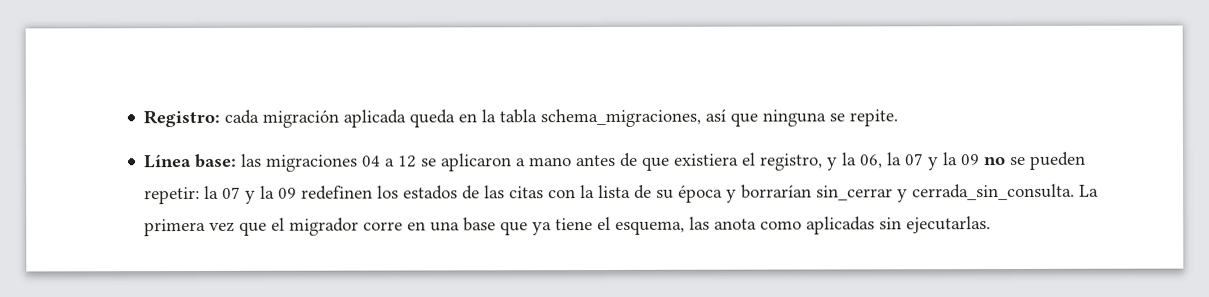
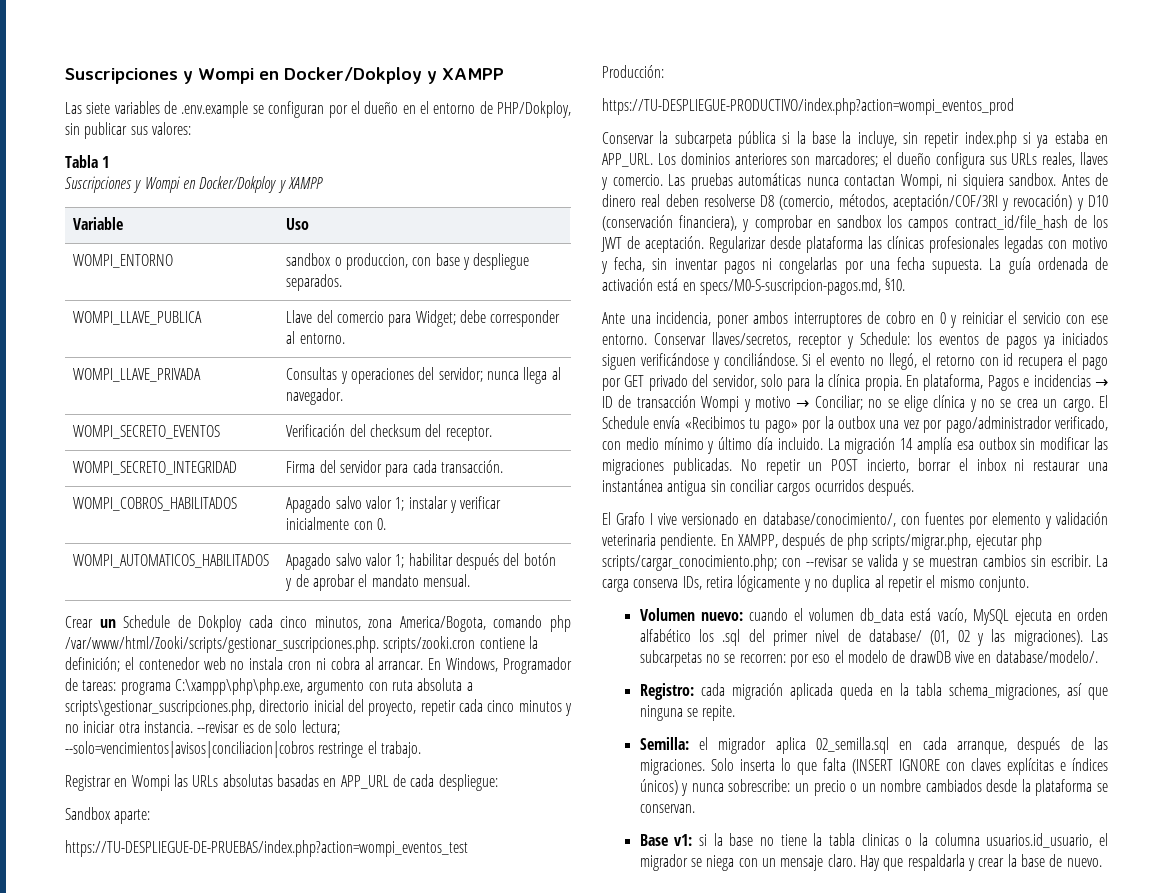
(143, 118) none -> [65,67,504,84] [65,101,571,118] [65,122,191,139] [65,155,110,168] [65,176,323,193] [73,217,124,230] [286,218,310,230] [73,254,174,268] [286,253,530,270] [286,274,343,291] [73,311,203,325] [286,310,561,327] [286,331,345,344] [73,368,202,382] [286,367,561,384] [286,388,344,405] [73,425,221,439] [286,424,492,441] [73,461,238,475] [286,460,503,477] [73,497,238,511] [286,496,502,513] [286,517,387,530] [73,554,270,568] [286,553,556,570] [285,574,470,591] [65,615,572,632] [65,636,538,653] [65,657,573,674] [65,678,473,695] [65,699,572,716] [65,720,340,735] [65,741,421,758] [65,774,498,791] [65,807,151,824] [65,840,468,857] [602,65,664,78] [602,98,1014,115] [602,131,1108,148] [602,152,1108,169] [601,173,1108,190] [602,194,1108,211] [602,215,1108,232] [601,236,1108,253] [601,257,1108,274] [602,278,906,295] [602,311,1109,328] [602,332,1108,349] [602,353,1108,370] [602,374,1108,391] [602,395,1109,412] [602,416,1108,433] [602,437,1108,454] [602,458,1108,475] [602,479,914,496] [602,512,1108,529] [602,533,1042,550] [602,554,1108,571] [602,575,1029,592] [639,608,1108,625] [639,629,1108,646] [639,650,1098,667] Suscripciones y Wompi en Docker/Dokploy y XAMPP // Las siete variables de .env.example se configuran por el dueño en el entorno de PHP/Dokploy, sin publicar sus valores: // Tabla 1 // Suscripciones y Wompi en Docker/Dokploy y XAMPP // Variable | Uso // WOMPI_ENTORNO | sandbox o produccion, con base y despliegue separados. // WOMPI_LLAVE_PUBLICA | Llave del comercio para Widget; debe corresponder al entorno. // WOMPI_LLAVE_PRIVADA | Consultas y operaciones del servidor; nunca llega al navegador. // WOMPI_SECRETO_EVENTOS | Verificación del checksum del receptor. // WOMPI_SECRETO_INTEGRIDAD | Firma del servidor para cada transacción. // WOMPI_COBROS_HABILITADOS | Apagado salvo valor 1; instalar y verificar inicialmente con 0. // WOMPI_AUTOMATICOS_HABILITADOS | Apagado salvo valor 1; habilitar después del botón y de aprobar el mandato mensual. // Crear un Schedule de Dokploy cada cinco minutos, zona America/Bogota, comando php /var/www/html/Zooki/scripts/gestionar_suscripciones.php. scripts/zooki.cron contiene la definición; el contenedor web no instala cron ni cobra al arrancar. En Windows, Programador de tareas: programa C:\xampp\php\php.exe, argumento con ruta absoluta a scripts\gestionar_suscripciones.php, directorio inicial del proyecto, repetir cada cinco minutos y no iniciar otra instancia. --revisar es de solo lectura; --solo=vencimientos|avisos|conciliacion|cobros restringe el trabajo. // Registrar en Wompi las URLs absolutas basadas en APP_URL de cada despliegue: // Sandbox aparte: // https://TU-DESPLIEGUE-DE-PRUEBAS/index.php?action=wompi_eventos_test // Producción: // https://TU-DESPLIEGUE-PRODUCTIVO/index.php?action=wompi_eventos_prod // Conservar la subcarpeta pública si la base la incluye, sin repetir index.php si ya estaba en APP_URL. Los dominios anteriores son marcadores; el dueño configura sus URLs reales, llaves y comercio. Las pruebas automáticas nunca contactan Wompi, ni siquiera sandbox. Antes de dinero real deben resolverse D8 (comercio, métodos, aceptación/COF/3RI y revocación) y D10 (conservación financiera), y comprobar en sandbox los campos contract_id/file_hash de los JWT de aceptación. Regularizar desde plataforma las clínicas profesionales legadas con motivo y fecha, sin inventar pagos ni congelarlas por una fecha supuesta. La guía ordenada de activación está en specs/M0-S-suscripcion-pagos.md, §10. // Ante una incidencia, poner ambos interruptores de cobro en 0 y reiniciar el servicio con ese entorno. Conservar llaves/secretos, receptor y Schedule: los eventos de pagos ya iniciados siguen verificándose y conciliándose. Si el evento no llegó, el retorno con id recupera el pago por GET privado del servidor, solo para la clínica propia. En plataforma, Pagos e incidencias → ID de transacción Wompi y motivo → Conciliar; no se elige clínica y no se crea un cargo. El Schedule envía «Recibimos tu pago» por la outbox una vez por pago/administrador verificado, con medio mínimo y último día incluido. La migración 14 amplía esa outbox sin modificar las migraciones publicadas. No repetir un POST incierto, borrar el inbox ni restaurar una instantánea antigua sin conciliar cargos ocurridos después. // El Grafo I vive versionado en database/conocimiento/, con fuentes por elemento y validación veterinaria pendiente. En XAMPP, después de php scripts/migrar.php, ejecutar php scripts/cargar_conocimiento.php; con --revisar se valida y se muestran cambios sin escribir. La carga conserva IDs, retira lógicamente y no duplica al repetir el mismo conjunto. // Volumen nuevo: cuando el volumen db_data está vacío, MySQL ejecuta en orden alfabético los .sql del primer nivel de database/ (01, 02 y las migraciones). Las subcarpetas no se recorren: por eso el modelo de drawDB vive en database/modelo/. //
[144,151,1087,172] [144,183,1100,205] [144,216,992,237] Línea base: las migraciones 04 a 12 se aplicaron a mano antes de que existiera el registro, y la 06, la 07 y la 09 no se pueden repetir: la 07 y la 09 redefinen los estados de las citas con la lista de su época y borrarían sin_cerrar y cerrada_sin_consulta. La primera vez que el migrador corre en una base que ya tiene el esquema, las anota como aplicadas sin ejecutarlas. -> [639,737,1108,754] [639,758,1108,775] [639,779,1108,796] [639,804,695,813] [639,833,1108,848] [639,854,1102,871] Semilla: el migrador aplica 02_semilla.sql en cada arranque, después de las migraciones. Solo inserta lo que falta (INSERT IGNORE con claves explícitas e índices únicos) y nunca sobrescribe: un precio o un nombre cambiados desde la plataforma se conservan. // Base v1: si la base no tiene la tabla clinicas o la columna usuarios.id_usuario, el migrador se niega con un mensaje claro. Hay que respaldarla y crear la base de nuevo.

